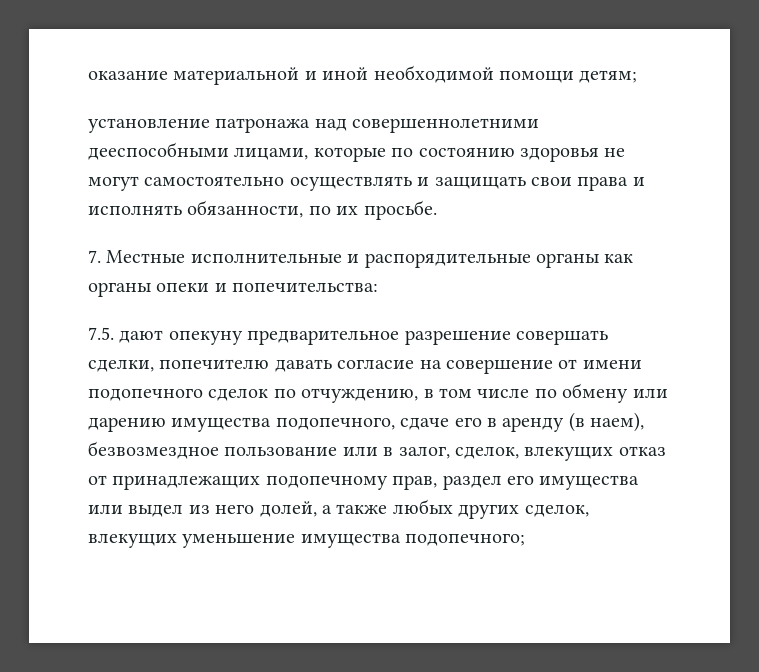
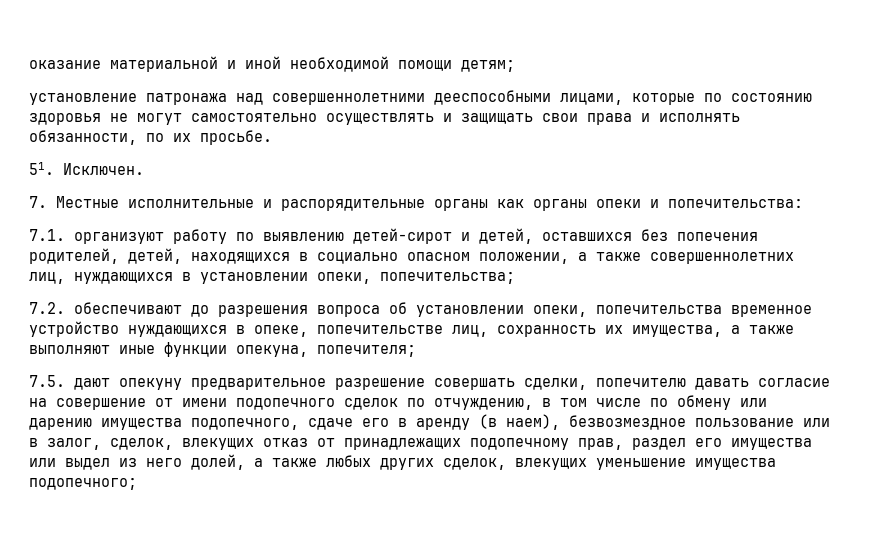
(437, 210) none -> [29,162,144,175] // 51. Исключен.
(379, 287) none -> [29,228,758,244] [29,248,794,264] [29,272,515,284] [29,302,812,317] [29,321,794,337] [29,342,416,357] // 7.1. организуют работу по выявлению детей-сирот и детей, оставшихся без попечения родителей, детей, находящихся в социально опасном положении, а также совершеннолетних лиц, нуждающихся в установлении опеки, попечительства; // 7.2. обеспечивают до разрешения вопроса об установлении опеки, попечительства временное устройство нуждающихся в опеке, попечительстве лиц, сохранность их имущества, а также выполняют иные функции опекуна, попечителя;

